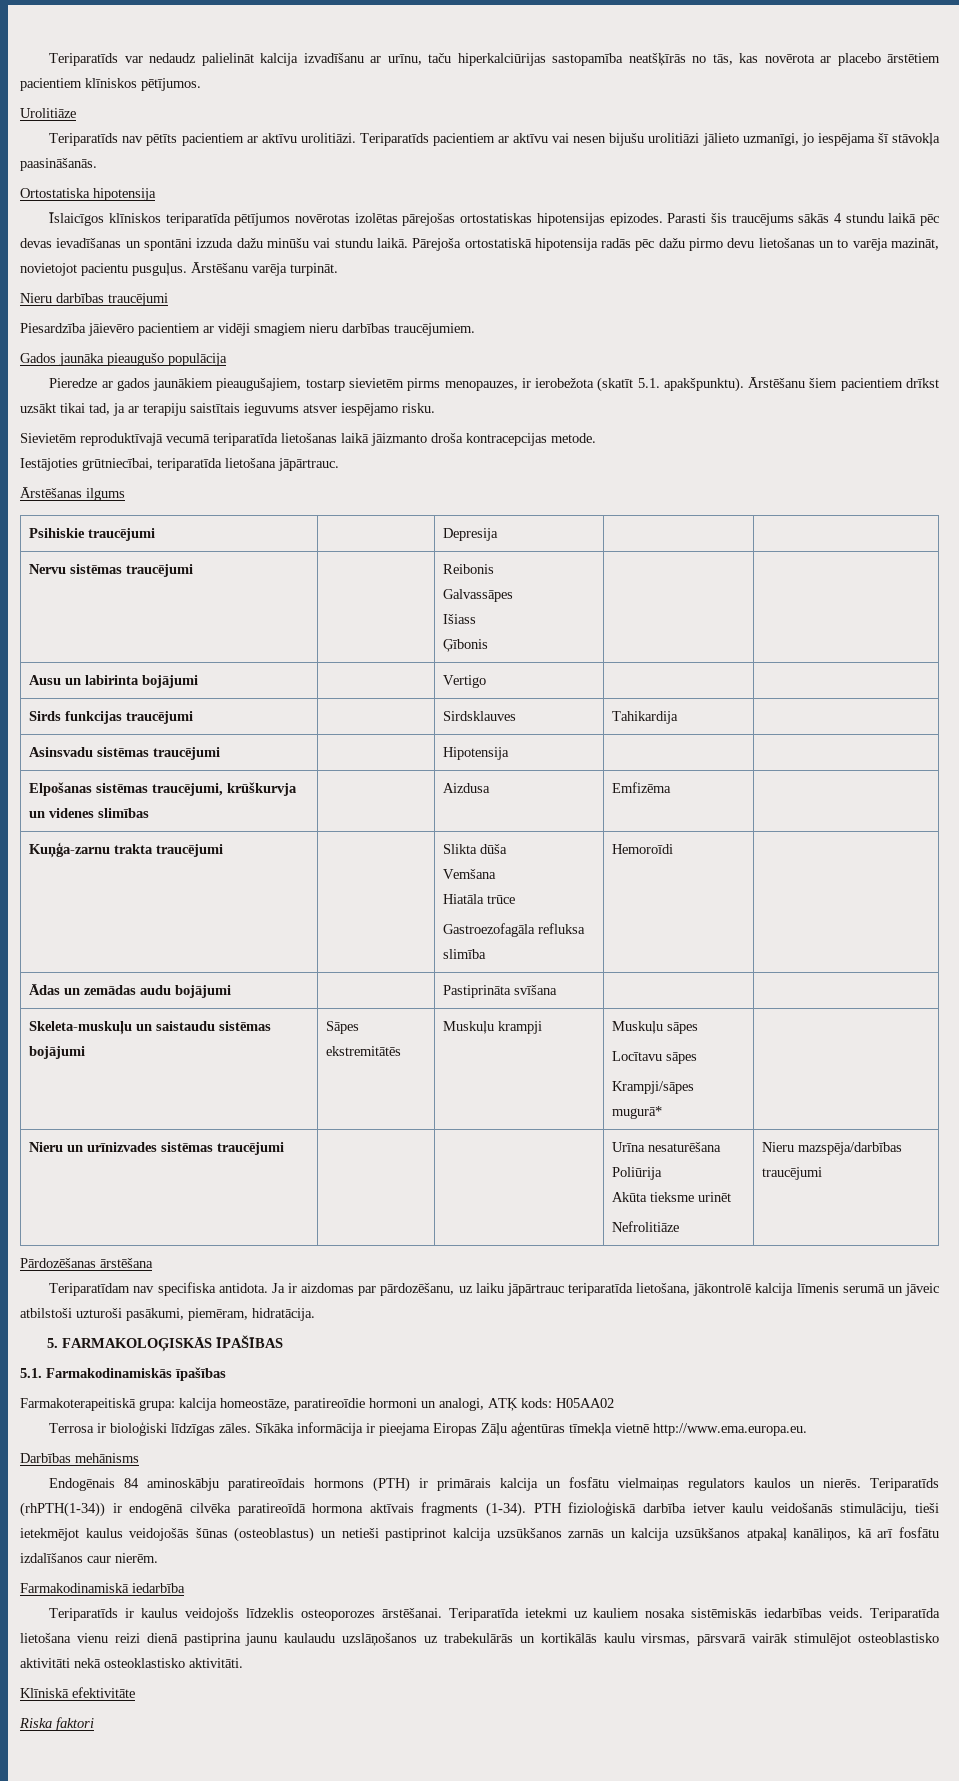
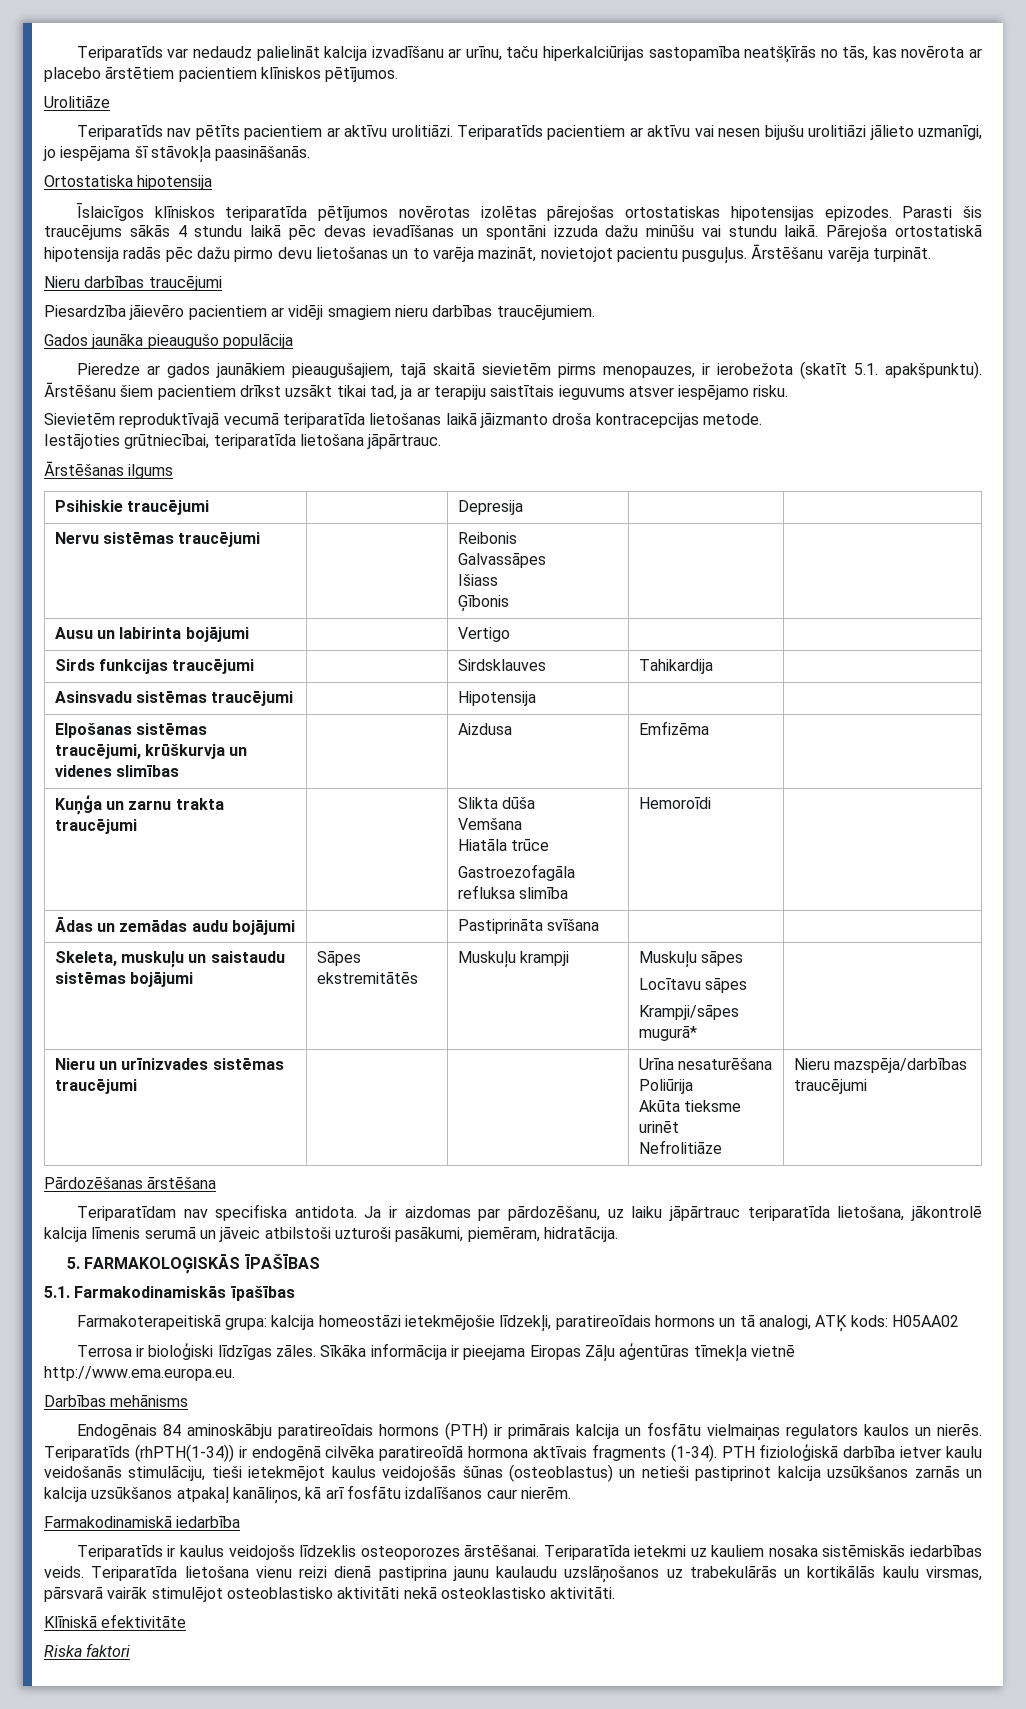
[305,379,345,391] tostarp -> [399,363,475,378] tajā skaitā
[29,842,111,858] Kuņģa-zarnu -> [54,795,172,815] Kuņģa un zarnu
[29,1021,133,1035] Skeleta-muskuļu -> [54,951,184,968] Skeleta, muskuļu
[220,1398,436,1411] homeostāze, paratireoīdie hormoni un -> [318,1315,755,1332] homeostāzi ietekmējošie līdzekļi, paratireoīdais hormons un tā

